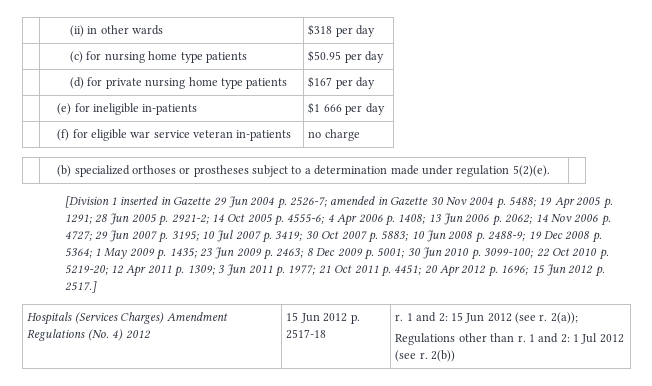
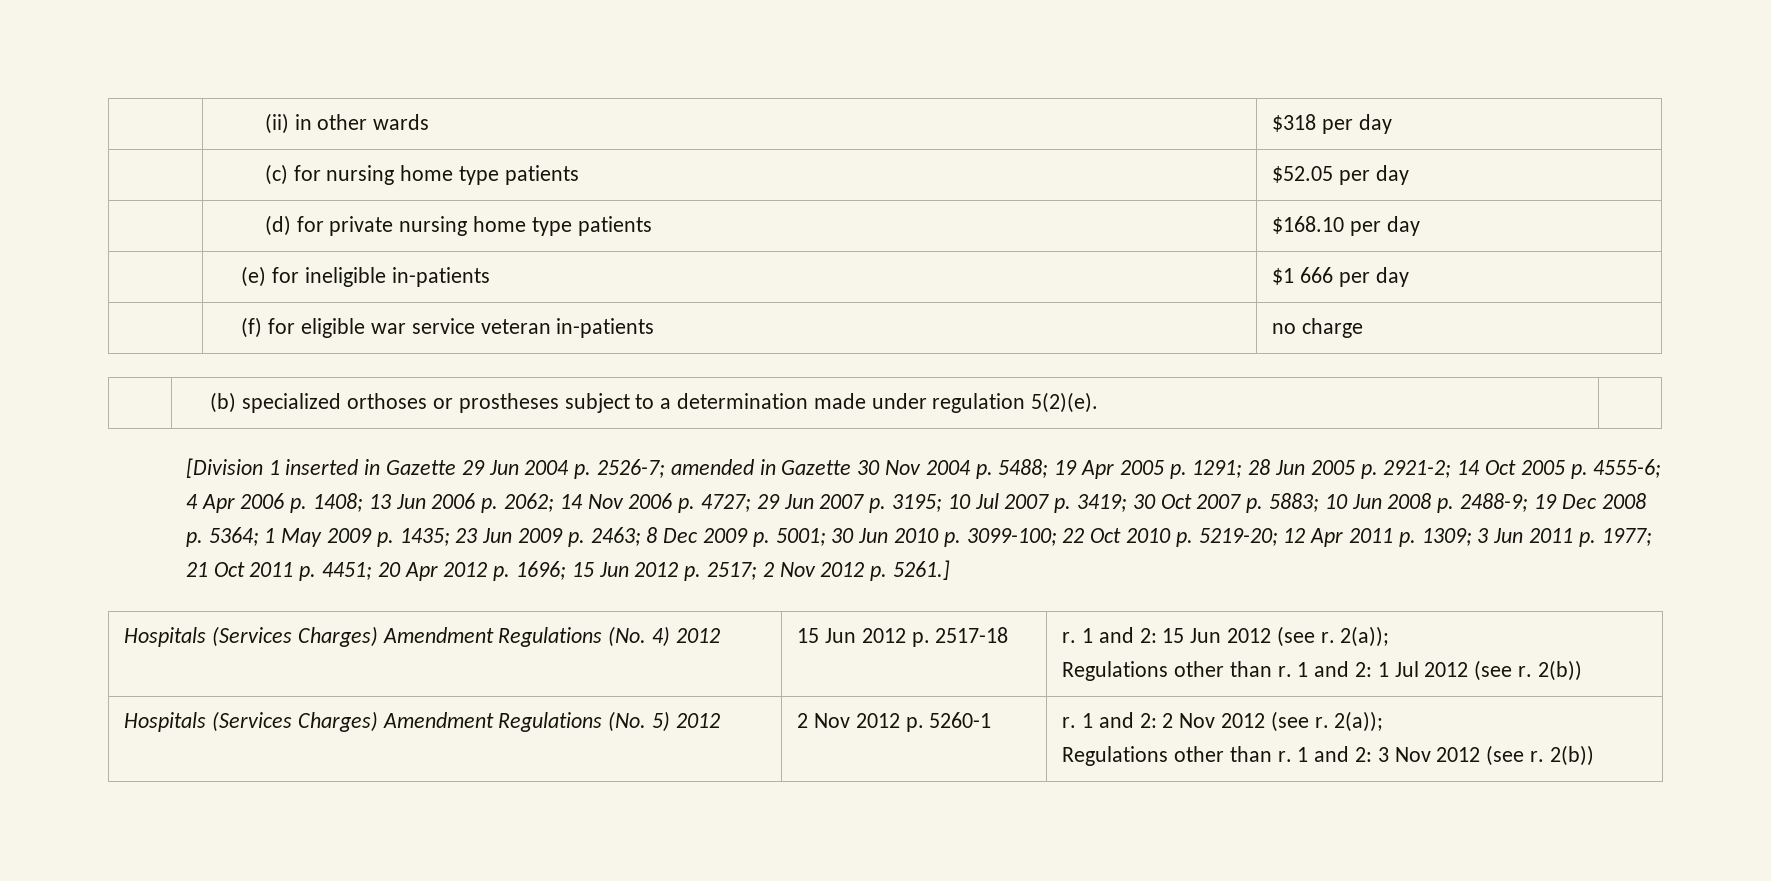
[308,50,342,62] $50.95 -> [1272,166,1334,183] $52.05
[308,76,333,88] $167 -> [1272,216,1345,234] $168.10
[64,281,97,293] 2517.] -> [706,560,951,581] 2517; 2 Nov 2012 p. 5261.]
(456, 356) none -> [124,711,720,732] [797,712,992,732] [1062,711,1384,732] [1062,745,1594,766] // Hospitals (Services Charges) Amendment Regulations (No. 5) 2012 | 2 Nov 2012 p. 5260-1 | r. 1 and 2: 2 Nov 2012 (see r. 2(a)); // Regulations other than r. 1 and 2: 3 Nov 2012 (see r. 2(b))

